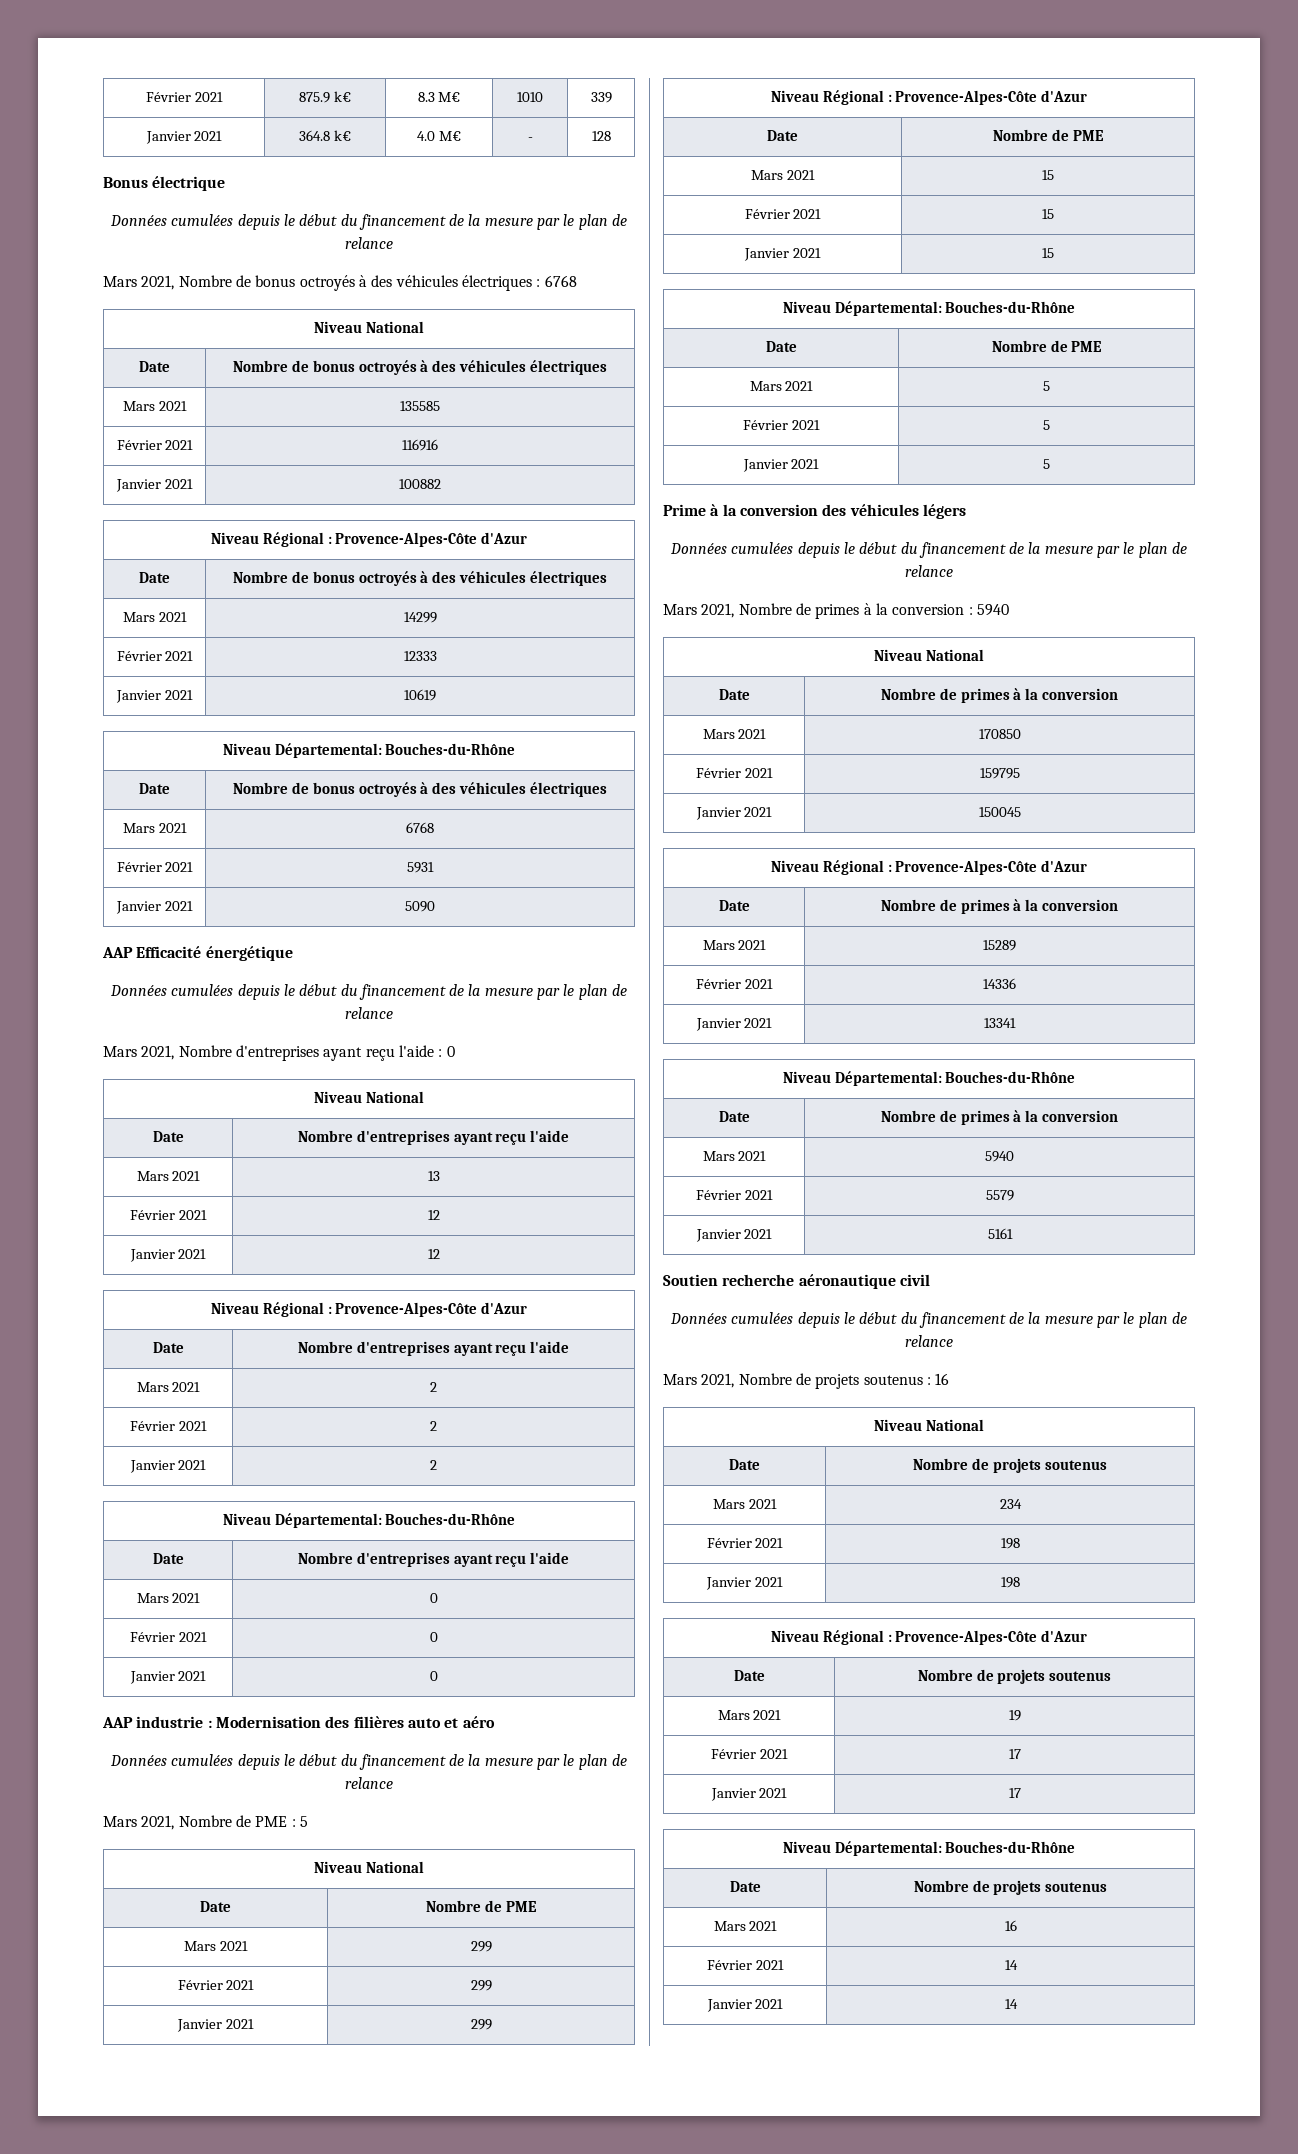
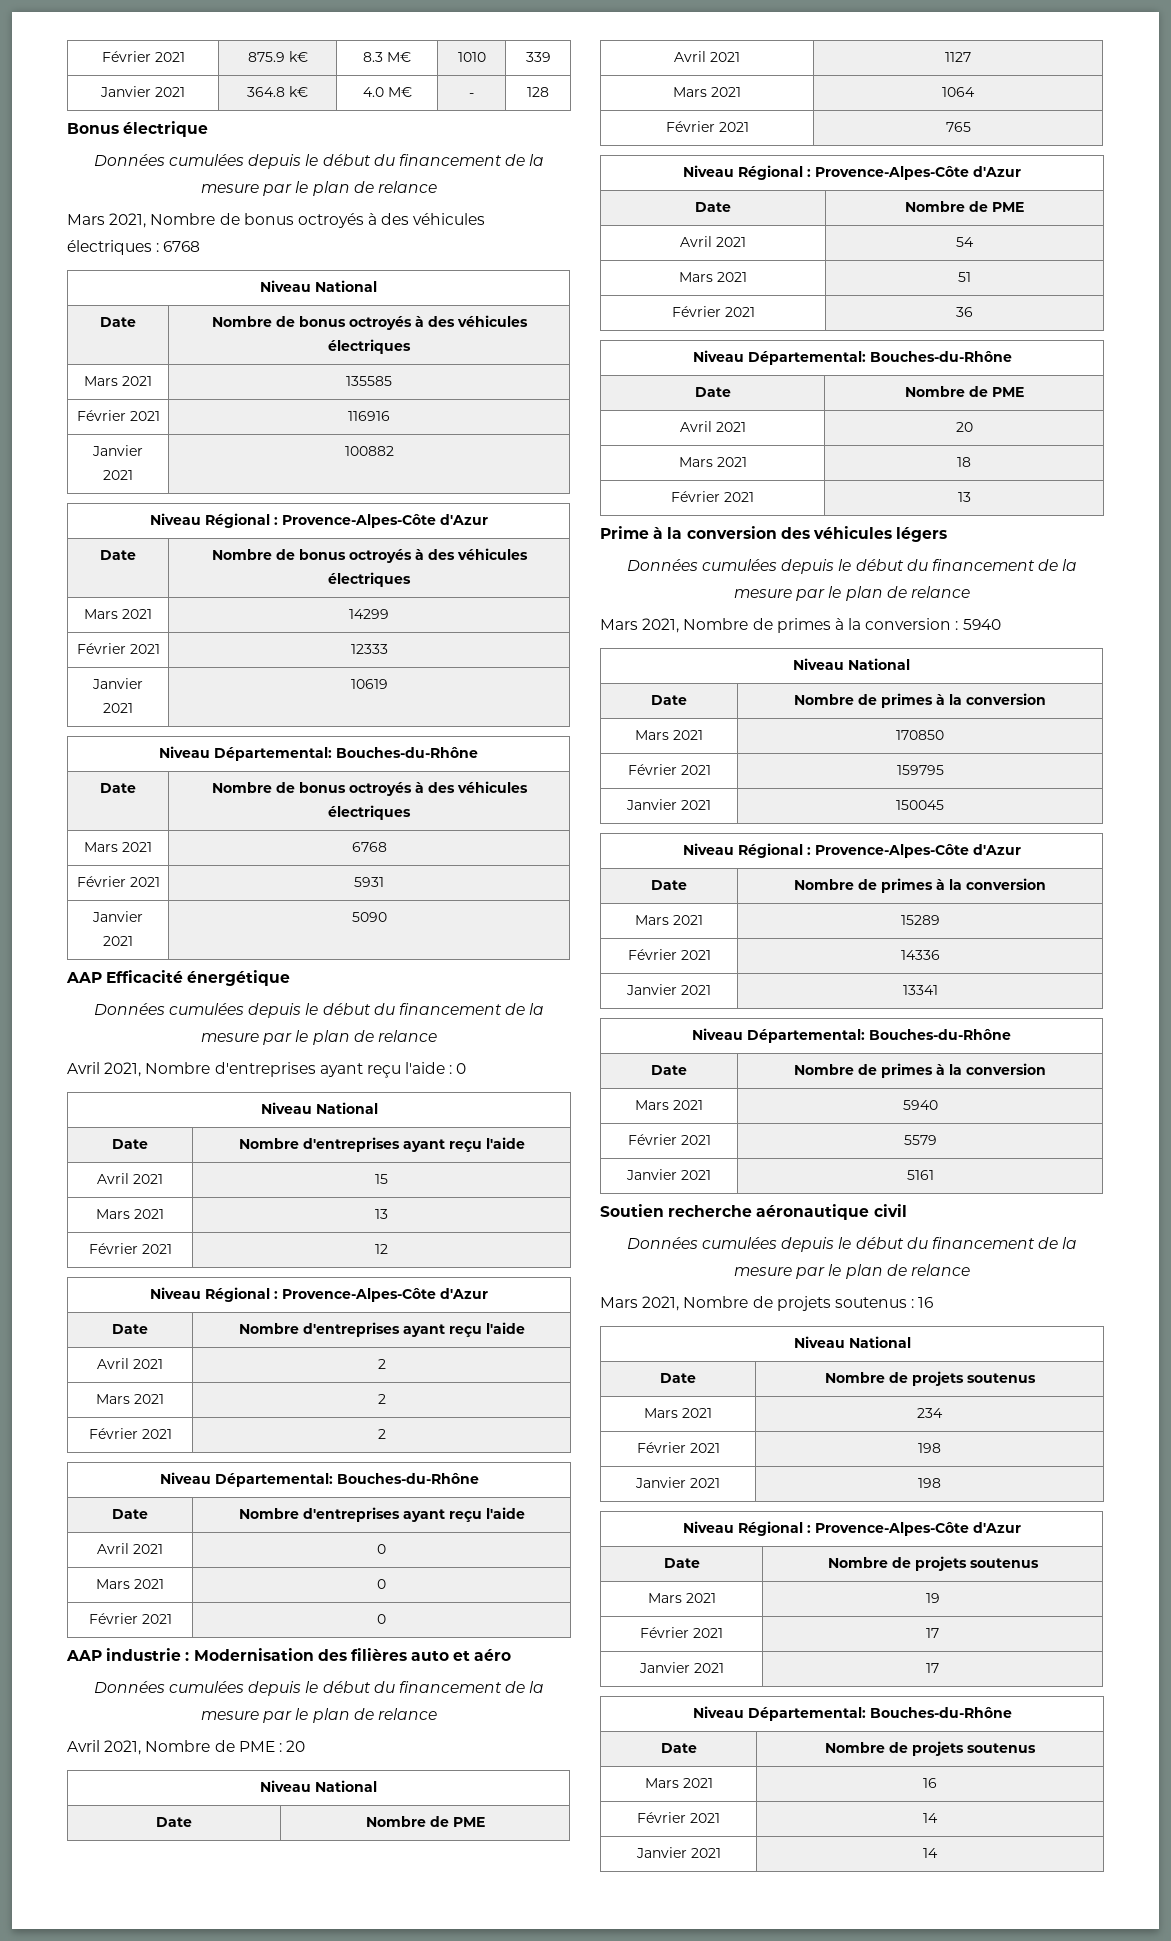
[103,1046,137,1057] Mars -> [67,1062,100,1074] Avril
(570, 1136) none -> [97,1173,163,1184] [375,1174,389,1184] // Avril 2021 | 15
[129,1249,207,1262] [427,1249,440,1259] // Janvier 2021 | 12 -> (389, 1249) none
(570, 1347) none -> [97,1358,163,1369] [377,1359,386,1369] // Avril 2021 | 2
[129,1460,207,1473] [430,1460,437,1470] // Janvier 2021 | 2 -> (386, 1434) none
(570, 1558) none -> [97,1543,163,1554] [377,1544,387,1554] // Avril 2021 | 0
[129,1671,207,1684] [429,1671,438,1681] // Janvier 2021 | 0 -> (387, 1619) none
[103,1816,137,1827] Mars -> [67,1740,100,1752] Avril
[299,1816,308,1827] 5 -> [286,1740,306,1752] 20
[184,1941,248,1951] [470,1941,492,1952] [177,1980,255,1990] [470,1980,492,1991] [177,2019,254,2032] [470,2019,492,2030] // Mars 2021 | 299 // Février 2021 | 299 // Janvier 2021 | 299 -> [674,51,740,62] [945,52,971,62] [673,87,741,97] [942,87,975,97] [665,121,749,132] [945,122,971,132] // Avril 2021 | 1127 // Mars 2021 | 1064 // Février 2021 | 765
[751,170,815,180] [1042,170,1054,180] [744,209,822,219] [1042,209,1054,219] [744,248,821,261] [1042,248,1054,258] // Mars 2021 | 15 // Février 2021 | 15 // Janvier 2021 | 15 -> [680,236,746,247] [956,237,974,247] [679,272,747,282] [958,272,971,282] [671,306,755,317] [956,307,973,317] // Avril 2021 | 54 // Mars 2021 | 51 // Février 2021 | 36
[749,381,814,391] [1043,381,1050,391] [743,420,820,430] [1043,420,1050,430] [742,459,820,472] [1043,459,1050,469] // Mars 2021 | 5 // Février 2021 | 5 // Janvier 2021 | 5 -> [679,421,746,432] [955,422,973,432] [678,457,747,467] [957,457,971,467] [671,491,754,502] [957,492,971,502] // Avril 2021 | 20 // Mars 2021 | 18 // Février 2021 | 13

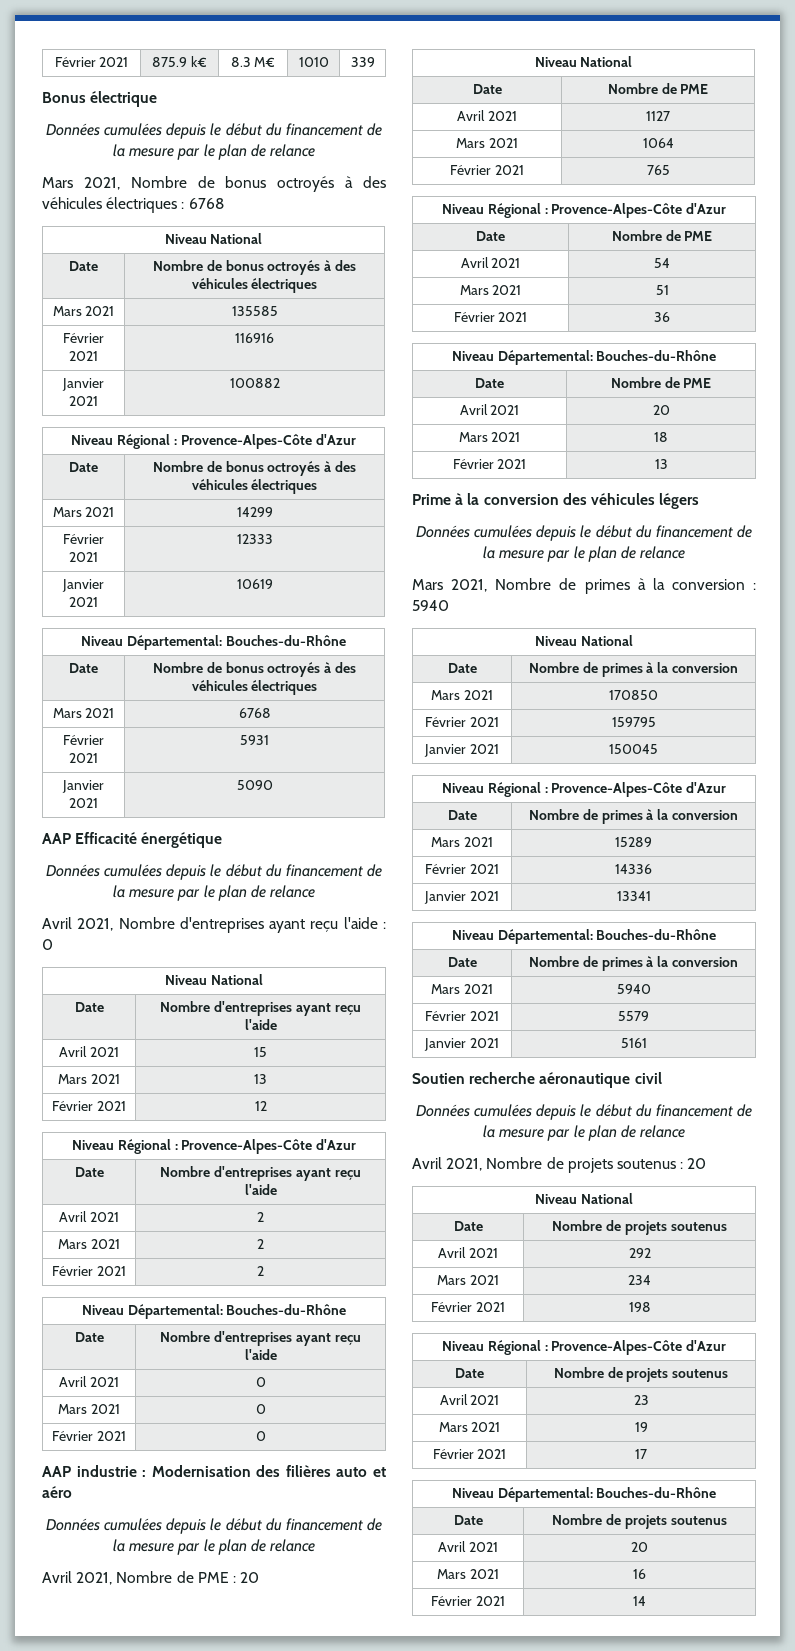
[100,86,185,97] [247,86,308,97] [362,87,412,97] [469,93,474,97] [527,87,549,97] // Janvier 2021 | 364.8 k€ | 4.0 M€ | - | 128 -> (375, 62) none
[600,1297,638,1308] Mars -> [412,1157,442,1169] Avril
[918,1297,934,1308] 16 -> [687,1158,707,1169] 20
(1036, 1378) none -> [438,1247,498,1258] [628,1248,651,1258] // Avril 2021 | 292
[635,1477,720,1488] [918,1478,941,1488] // Janvier 2021 | 198 -> (651, 1307) none
(1039, 1563) none -> [439,1394,500,1405] [633,1395,649,1405] // Avril 2021 | 23
[638,1662,724,1673] [926,1663,939,1673] // Janvier 2021 | 17 -> (647, 1454) none
(1036, 1748) none -> [438,1541,498,1552] [631,1542,648,1552] // Avril 2021 | 20
[635,1847,721,1858] [923,1848,938,1858] // Janvier 2021 | 14 -> (646, 1601) none

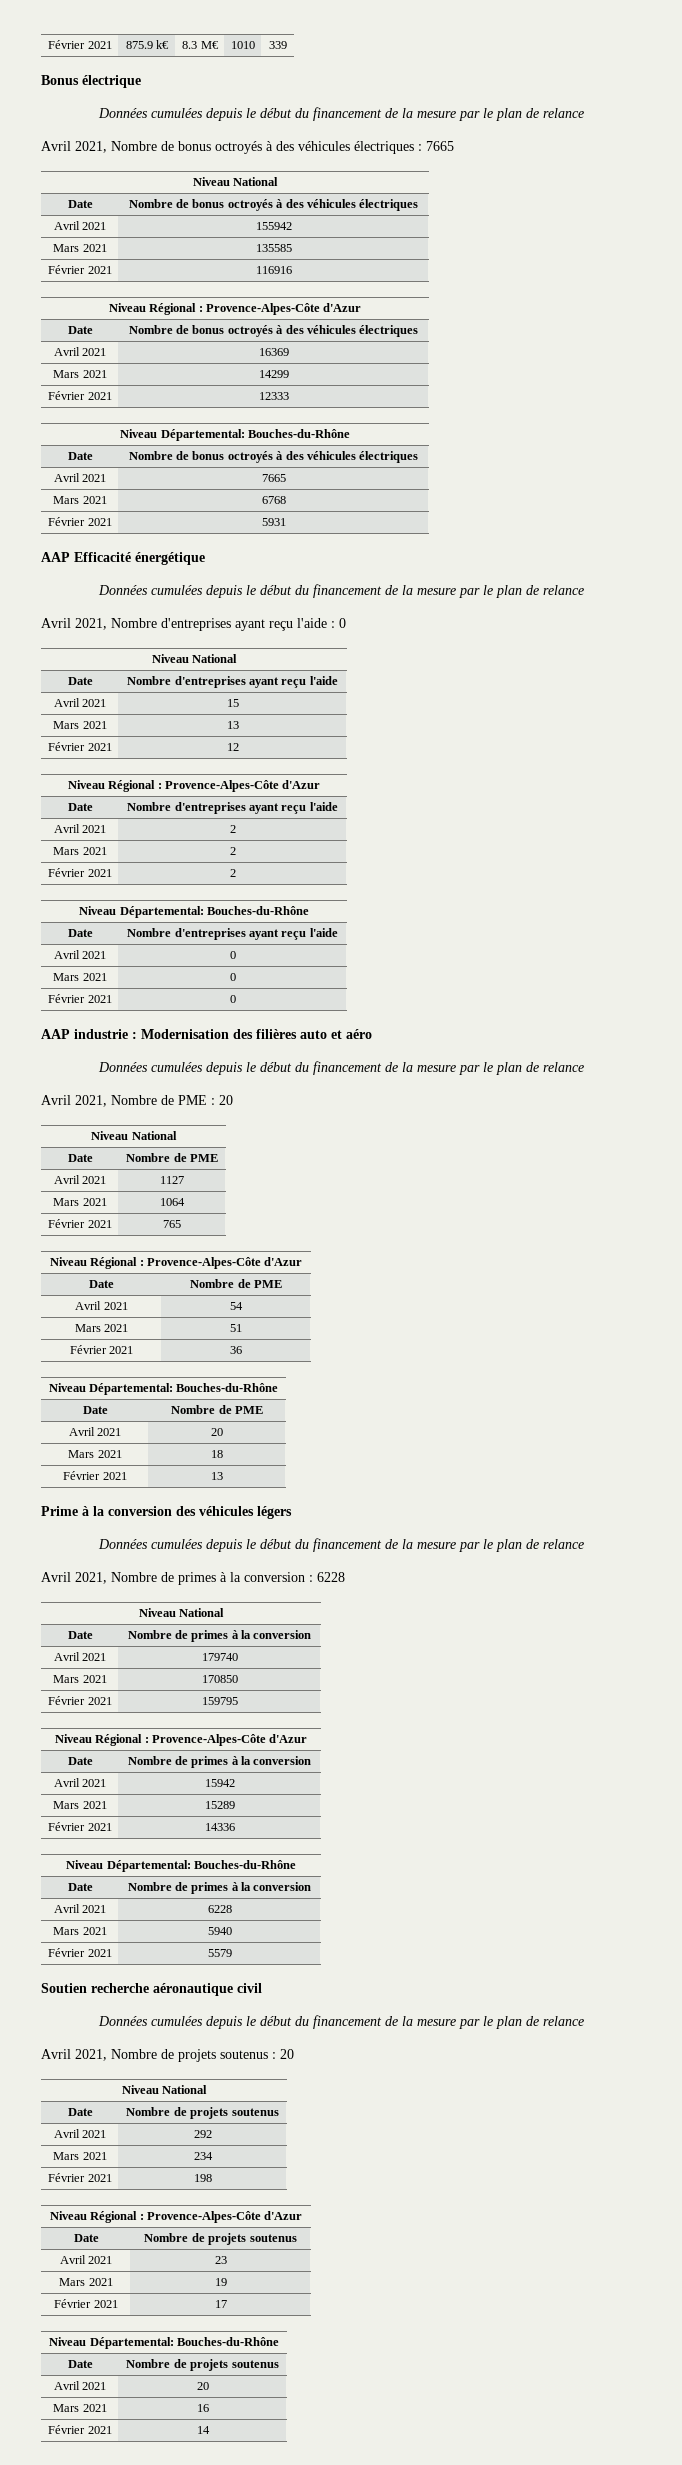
[42,177,73,188] Mars -> [41,141,71,151] Avril
[188,198,224,209] 6768 -> [426,141,454,151] 7665
(318, 285) none -> [53,221,107,230] [255,222,292,230] // Avril 2021 | 155942
[62,378,104,391] [69,396,98,406] [229,378,280,388] // Janvier 2021 | 100882 -> (292, 270) none
(318, 486) none -> [53,347,107,356] [258,348,289,356] // Avril 2021 | 16369
[62,579,104,592] [69,597,98,607] [236,579,273,589] // Janvier 2021 | 10619 -> (289, 396) none
(318, 687) none -> [53,473,107,482] [261,474,286,482] // Avril 2021 | 7665
[62,780,104,793] [69,798,98,808] [236,780,273,790] // Janvier 2021 | 5090 -> (286, 522) none
[412,579,443,590] Mars -> [41,1572,71,1582] Avril
[412,600,449,611] 5940 -> [317,1572,345,1582] 6228
(738, 668) none -> [53,1652,107,1661] [201,1653,238,1661] // Avril 2021 | 179740
[424,744,499,757] [609,744,658,754] // Janvier 2021 | 150045 -> (238, 1701) none
(738, 815) none -> [53,1778,107,1787] [204,1779,235,1787] // Avril 2021 | 15942
[424,891,499,904] [616,891,651,901] // Janvier 2021 | 13341 -> (235, 1827) none
(738, 962) none -> [53,1904,107,1913] [207,1905,232,1913] // Avril 2021 | 6228
[424,1038,499,1051] [620,1038,647,1048] // Janvier 2021 | 5161 -> (232, 1953) none

